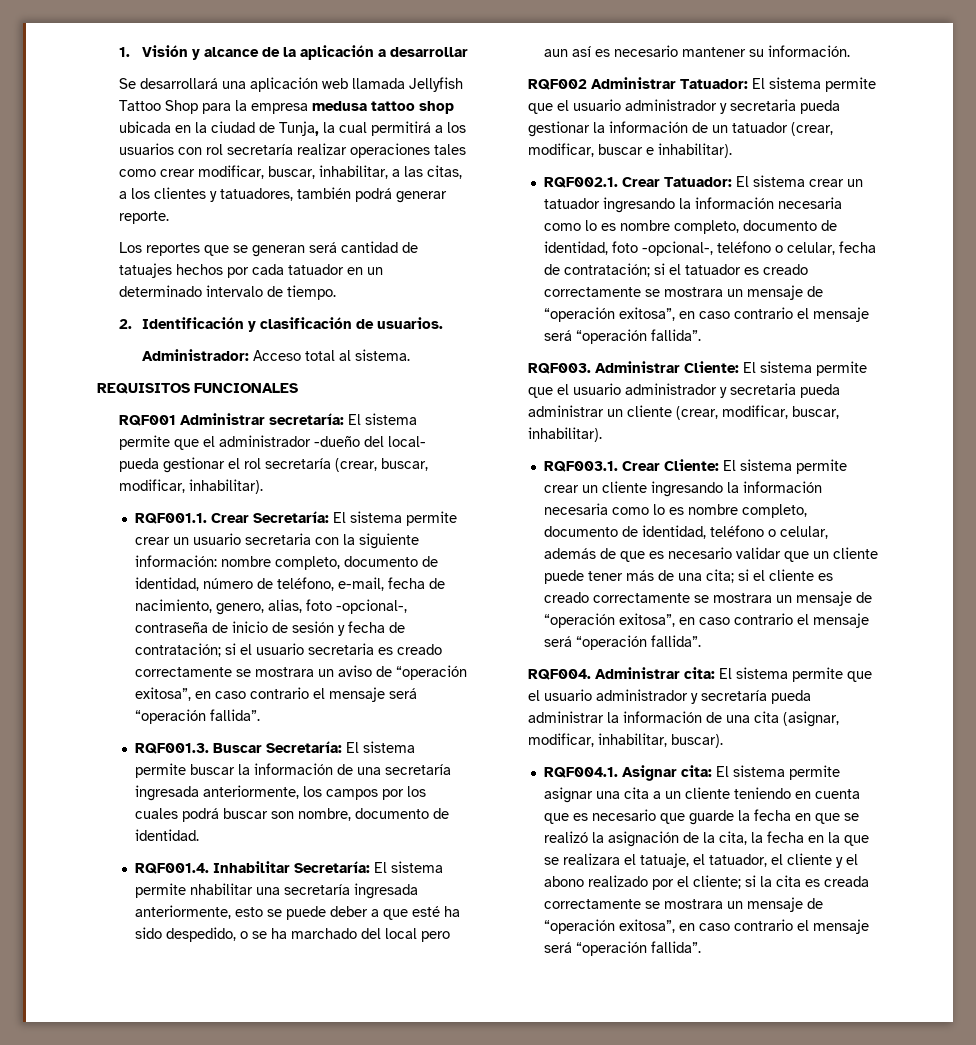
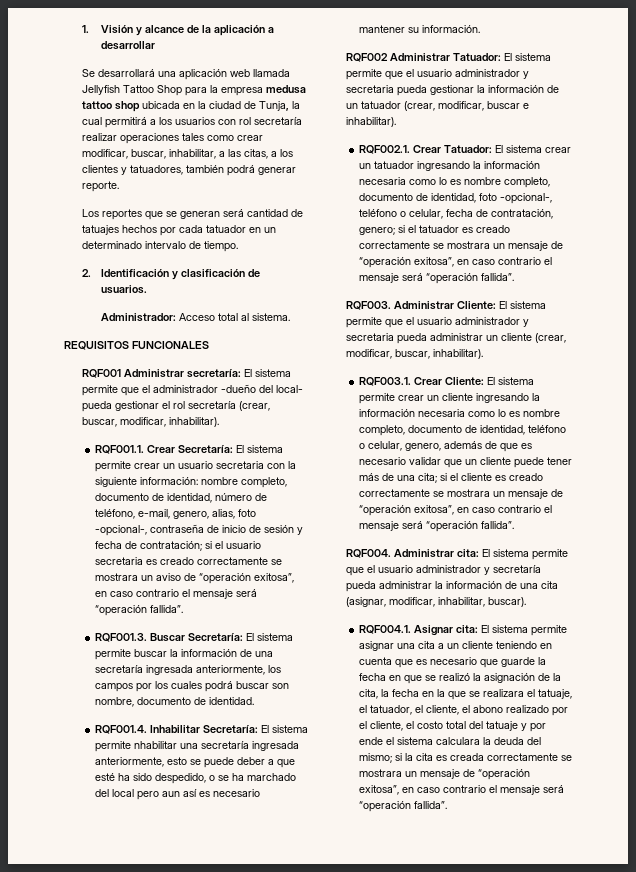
[388,577,446,589] [135,599,213,613] fecha de nacimiento, -> (170, 514) none
[564,263,651,277] contratación; -> [490,209,553,219] [358,227,395,235] contratación, genero;
(829, 532) none -> [404,443,441,451] genero,
[787,853,844,868] cliente y -> [425,705,459,715] cliente,
[693,875,742,889] cliente; -> [369,721,546,732] [358,737,541,745] [358,753,392,763] cliente, el costo total del tatuaje y por ende el sistema calculara la deuda del mismo;

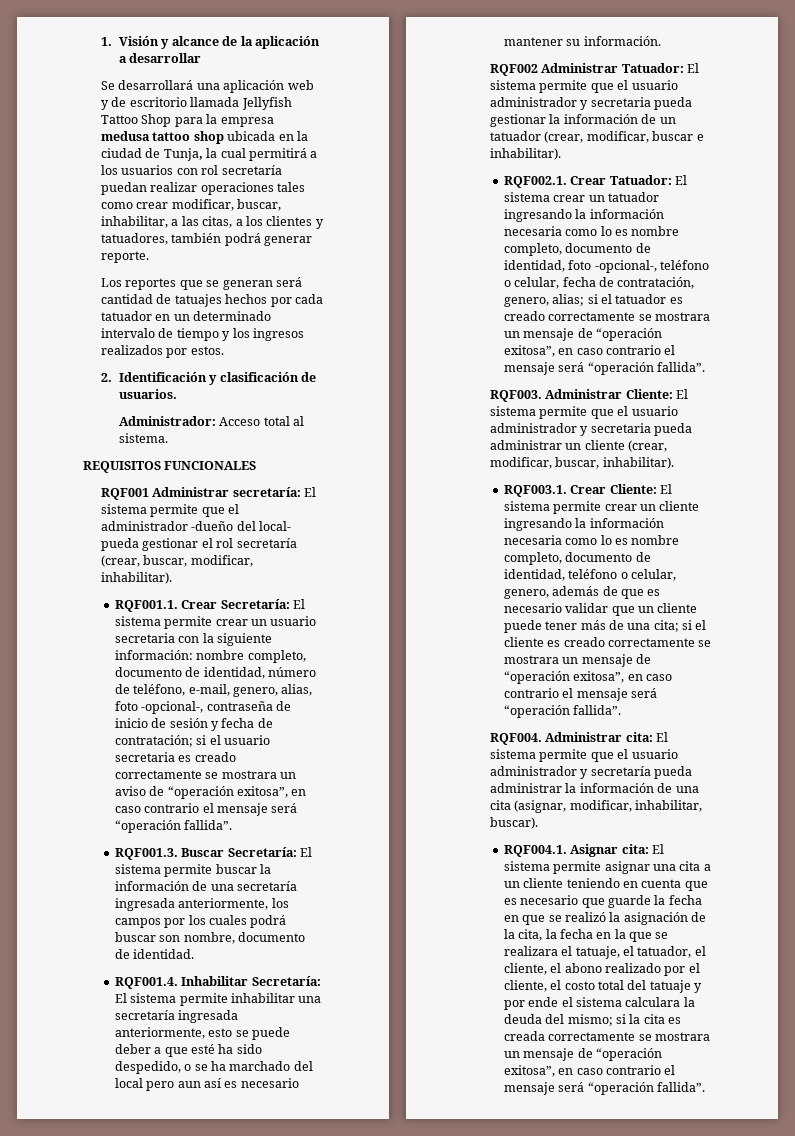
(251, 73) none -> [101,97,187,110] y de escritorio
(303, 121) none -> [101,182,148,195] puedan
[204,241,239,252] tiempo. -> [176,328,304,341] [101,345,224,358] tiempo y los ingresos realizados por estos.
[133,741,177,749] nhabilitar -> [230,993,295,1003] inhabilitar
[358,227,395,235] genero; -> [503,294,585,307] genero, alias;

